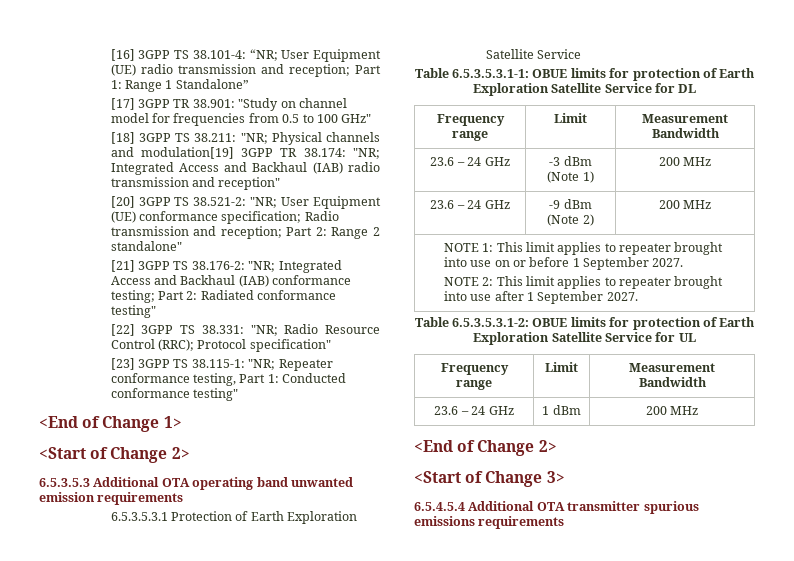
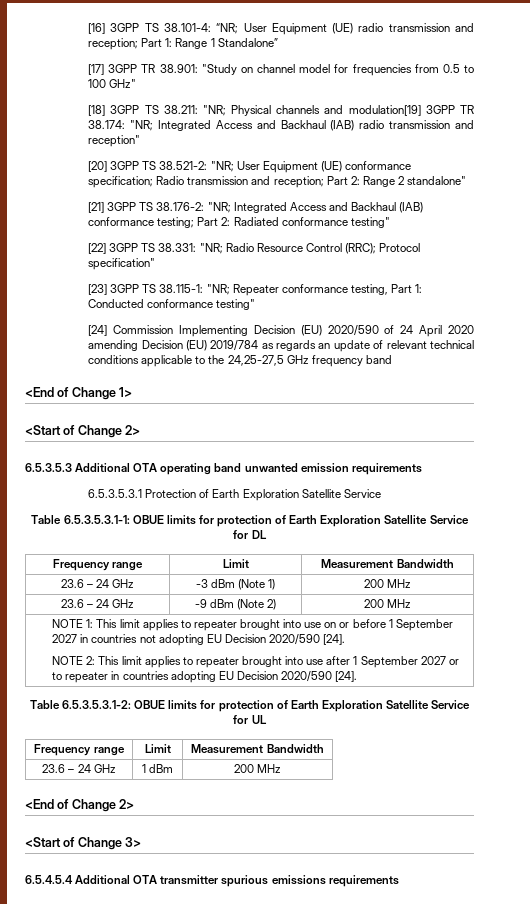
(239, 394) none -> [88,325,474,337] [88,340,475,352] [88,355,392,367] // [24] Commission Implementing Decision (EU) 2020/590 of 24 April 2020 amending Decision (EU) 2019/784 as regards an update of relevant technical conditions applicable to the 24,25-27,5 GHz frequency band
[652,258,684,267] 2027. -> [52,634,346,646] 2027 in countries not adopting EU Decision 2020/590 [24].
[606,292,638,301] 2027. -> [420,656,459,665] [52,671,358,683] 2027 or to repeater in countries adopting EU Decision 2020/590 [24].

